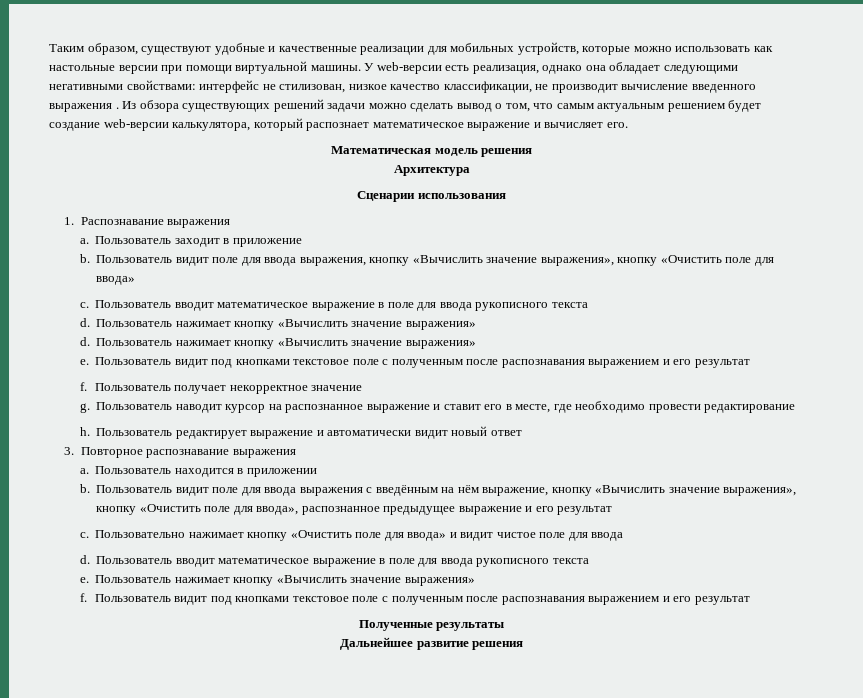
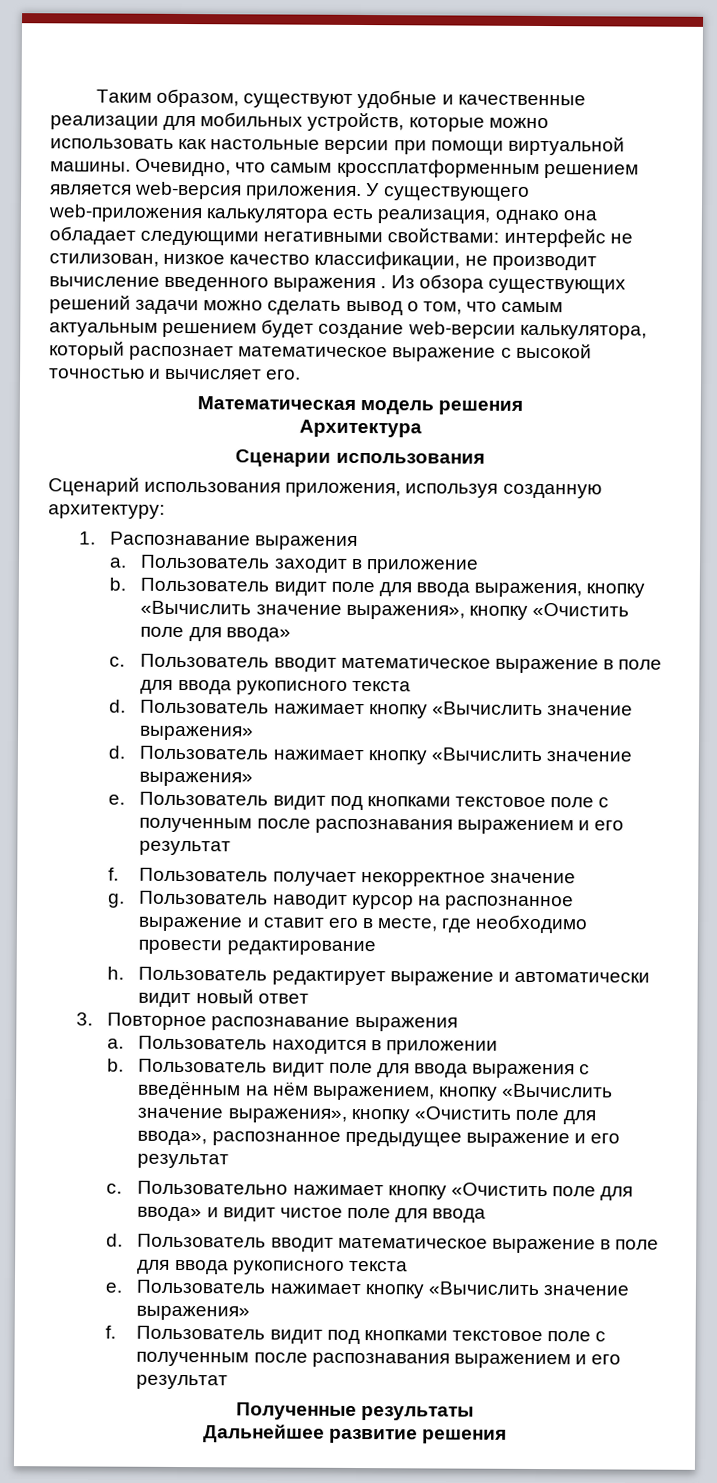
[364,62,442,74] У web-версии -> [135,158,639,179] [50,181,530,201] [48,204,329,223] Очевидно, что самым кроссплатформенным решением является web-версия приложения. У существующего web-приложения калькулятора
(531, 126) none -> [500,343,592,359] [49,368,145,379] с высокой точностью
(506, 196) none -> [48,477,602,499] [48,504,165,519] // Сценарий использования приложения, используя созданную архитектуру:
[482,487,549,496] выражение, -> [311,1085,435,1101] выражением,

